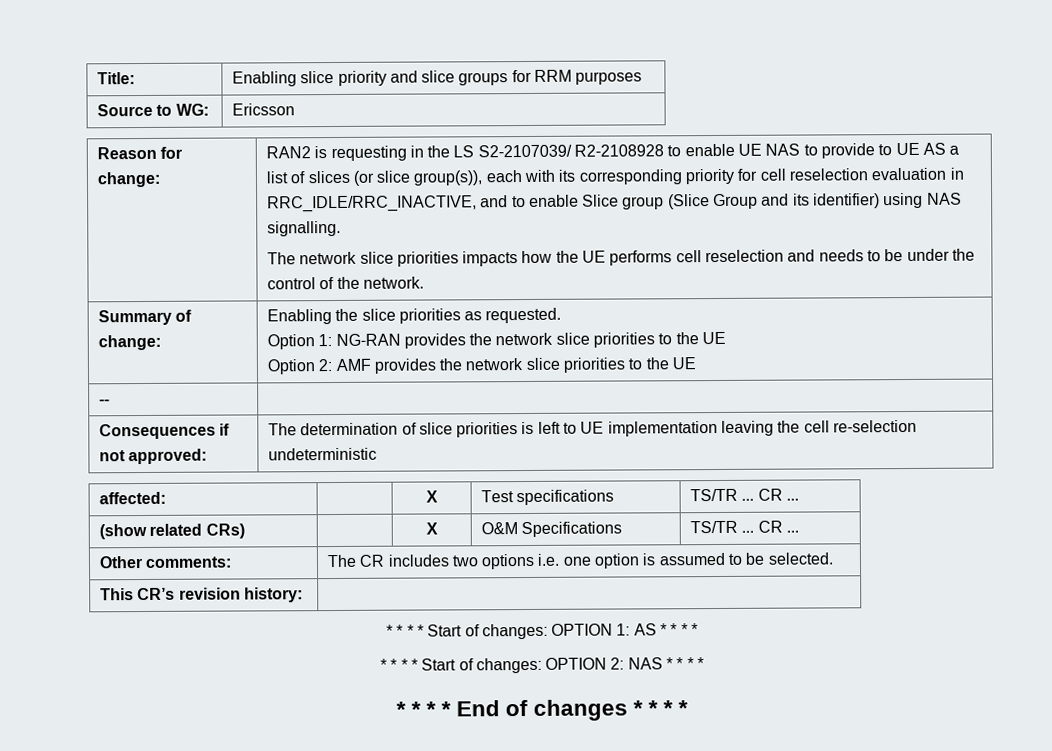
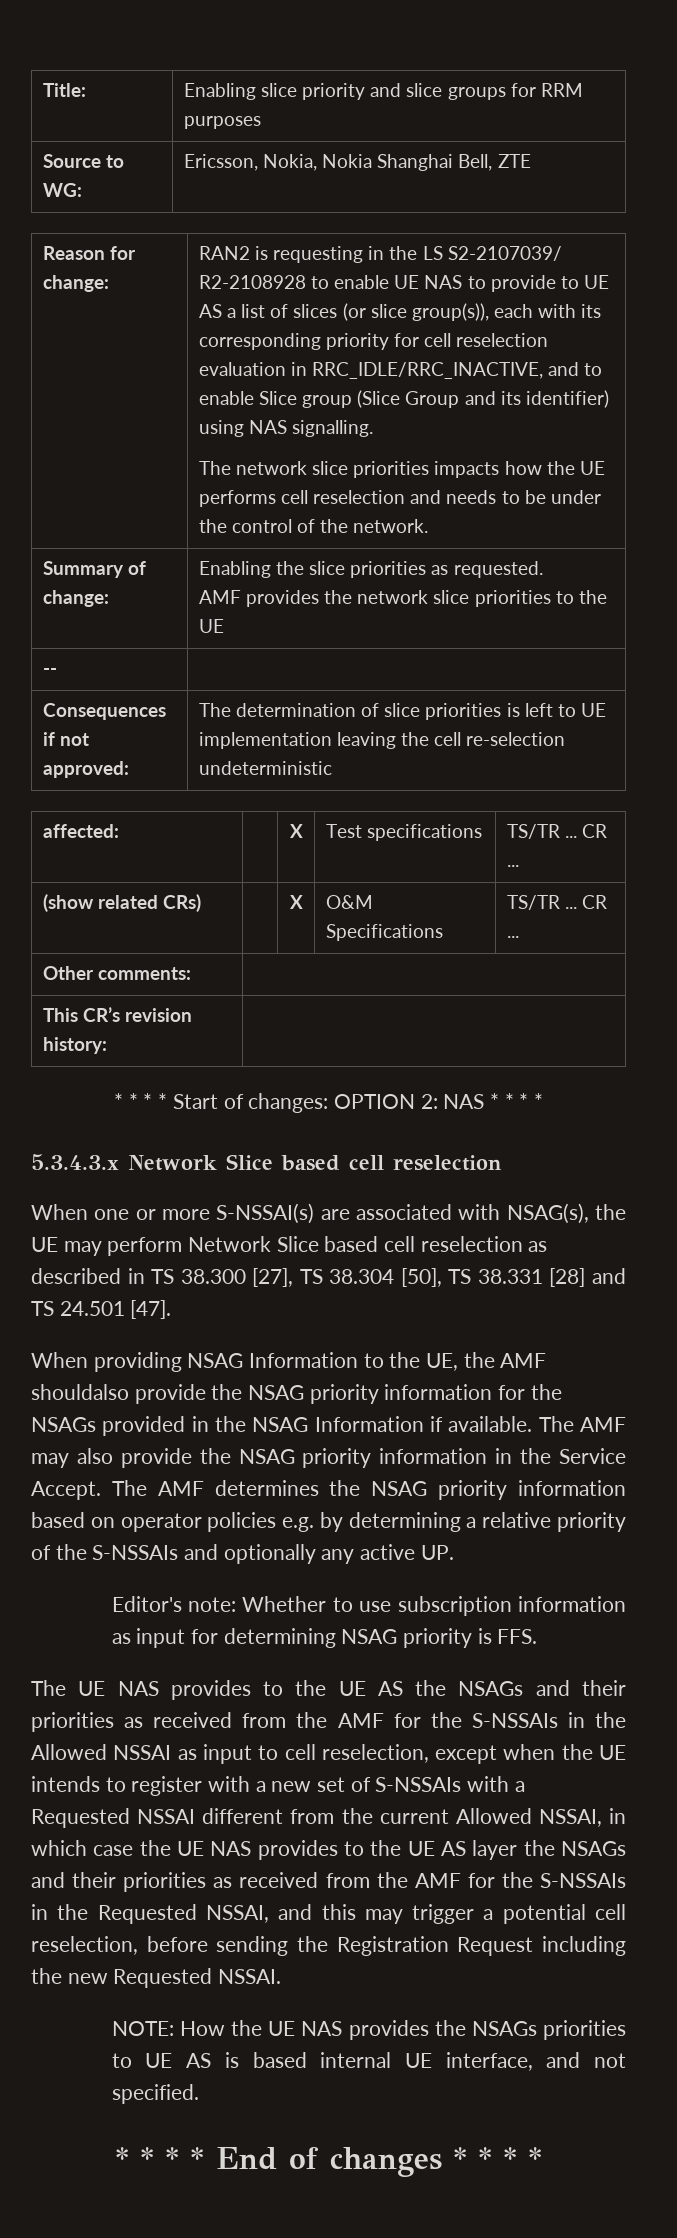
[231,103,295,116] Ericsson -> [183,154,531,171] Ericsson, Nokia, Nokia Shanghai Bell, ZTE
[266,331,727,350] [266,359,333,375] Option 1: NG-RAN provides the network slice priorities to the UE // Option 2: -> (543, 569) none
[326,552,833,570] [99,587,303,603] [385,623,699,640] The CR includes two options i.e. one option is assumed to be selected. // This CR’s revision history: | // * * * * Start of changes: OPTION 1: AS * * * * -> [42,1007,193,1022] [42,1037,107,1054] // This CR’s revision history: |
(705, 663) none -> [31,1154,502,1171] [31,1203,626,1224] [31,1236,548,1256] [31,1268,626,1287] [31,1300,172,1319] [31,1352,547,1372] [31,1384,562,1404] [31,1416,626,1436] [31,1448,627,1468] [31,1480,626,1500] [31,1512,626,1532] [31,1544,454,1564] [111,1596,626,1616] [111,1628,538,1648] [31,1680,626,1700] [31,1712,627,1732] [31,1744,626,1764] [31,1776,525,1796] [31,1808,626,1828] [31,1840,626,1860] [31,1872,627,1892] [31,1904,626,1924] [31,1936,627,1956] [31,1968,282,1988] [111,2020,626,2040] [111,2052,626,2071] [111,2084,199,2104] // 5.3.4.3.x Network Slice based cell reselection // When one or more S-NSSAI(s) are associated with NSAG(s), the UE may perform Network Slice based cell reselection as described in TS 38.300 [27], TS 38.304 [50], TS 38.331 [28] and TS 24.501 [47]. // When providing NSAG Information to the UE, the AMF shouldalso provide the NSAG priority information for the NSAGs provided in the NSAG Information if available. The AMF may also provide the NSAG priority information in the Service Accept. The AMF determines the NSAG priority information based on operator policies e.g. by determining a relative priority of the S-NSSAIs and optionally any active UP. // Editor's note: Whether to use subscription information as input for determining NSAG priority is FFS. // The UE NAS provides to the UE AS the NSAGs and their priorities as received from the AMF for the S-NSSAIs in the Allowed NSSAI as input to cell reselection, except when the UE intends to register with a new set of S-NSSAIs with a Requested NSSAI different from the current Allowed NSSAI, in which case the UE NAS provides to the UE AS layer the NSAGs and their priorities as received from the AMF for the S-NSSAIs in the Requested NSSAI, and this may trigger a potential cell reselection, before sending the Registration Request including the new Requested NSSAI. // NOTE: How the UE NAS provides the NSAGs priorities to UE AS is based internal UE interface, and not specified.

